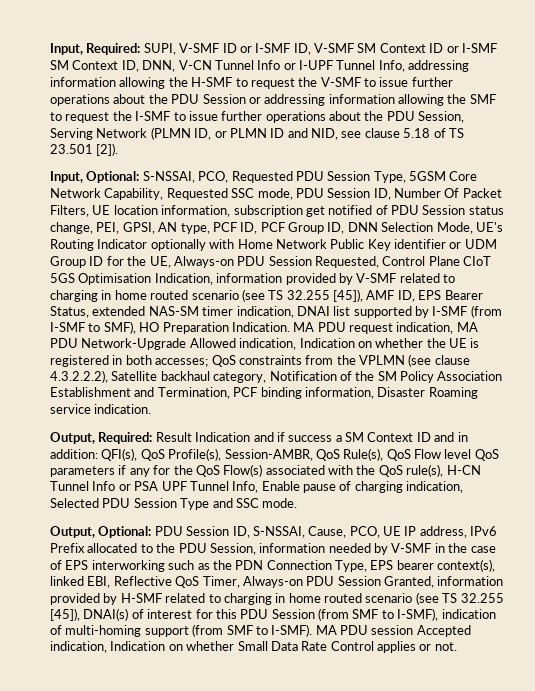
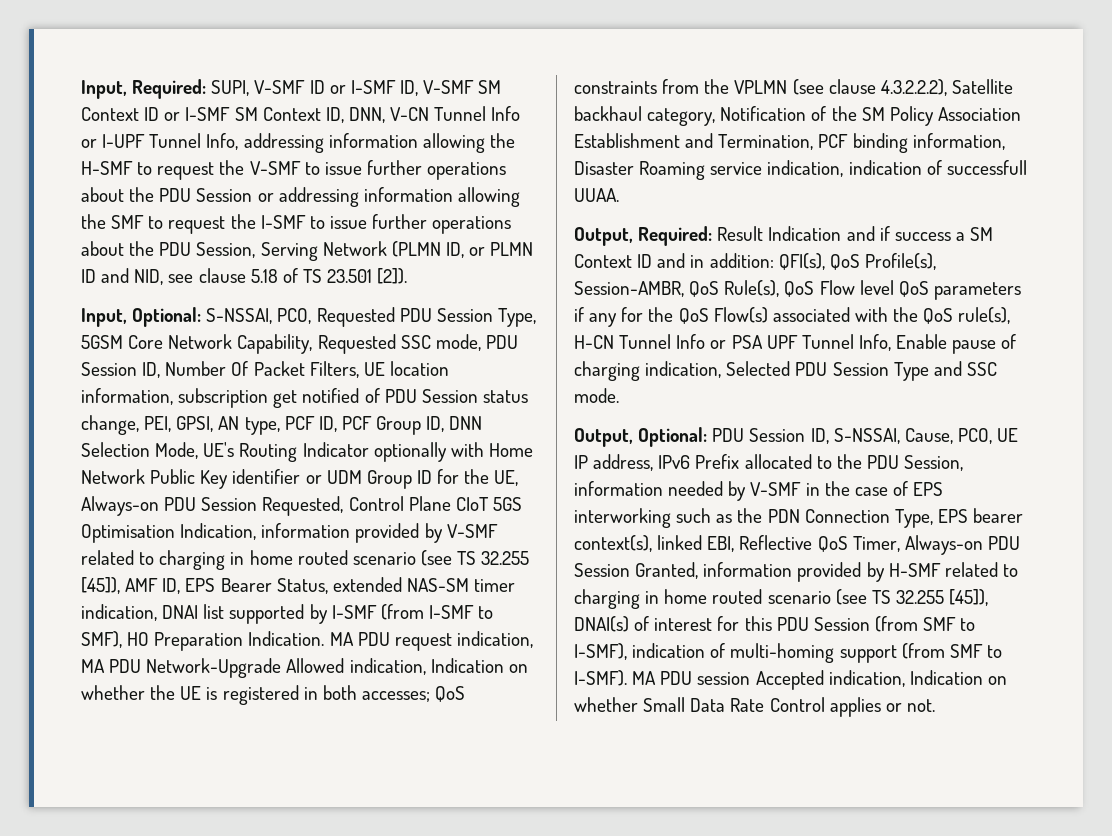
[94,404,152,414] indication. -> [767,160,1027,177] [574,188,619,202] indication, indication of successfull UUAA.

